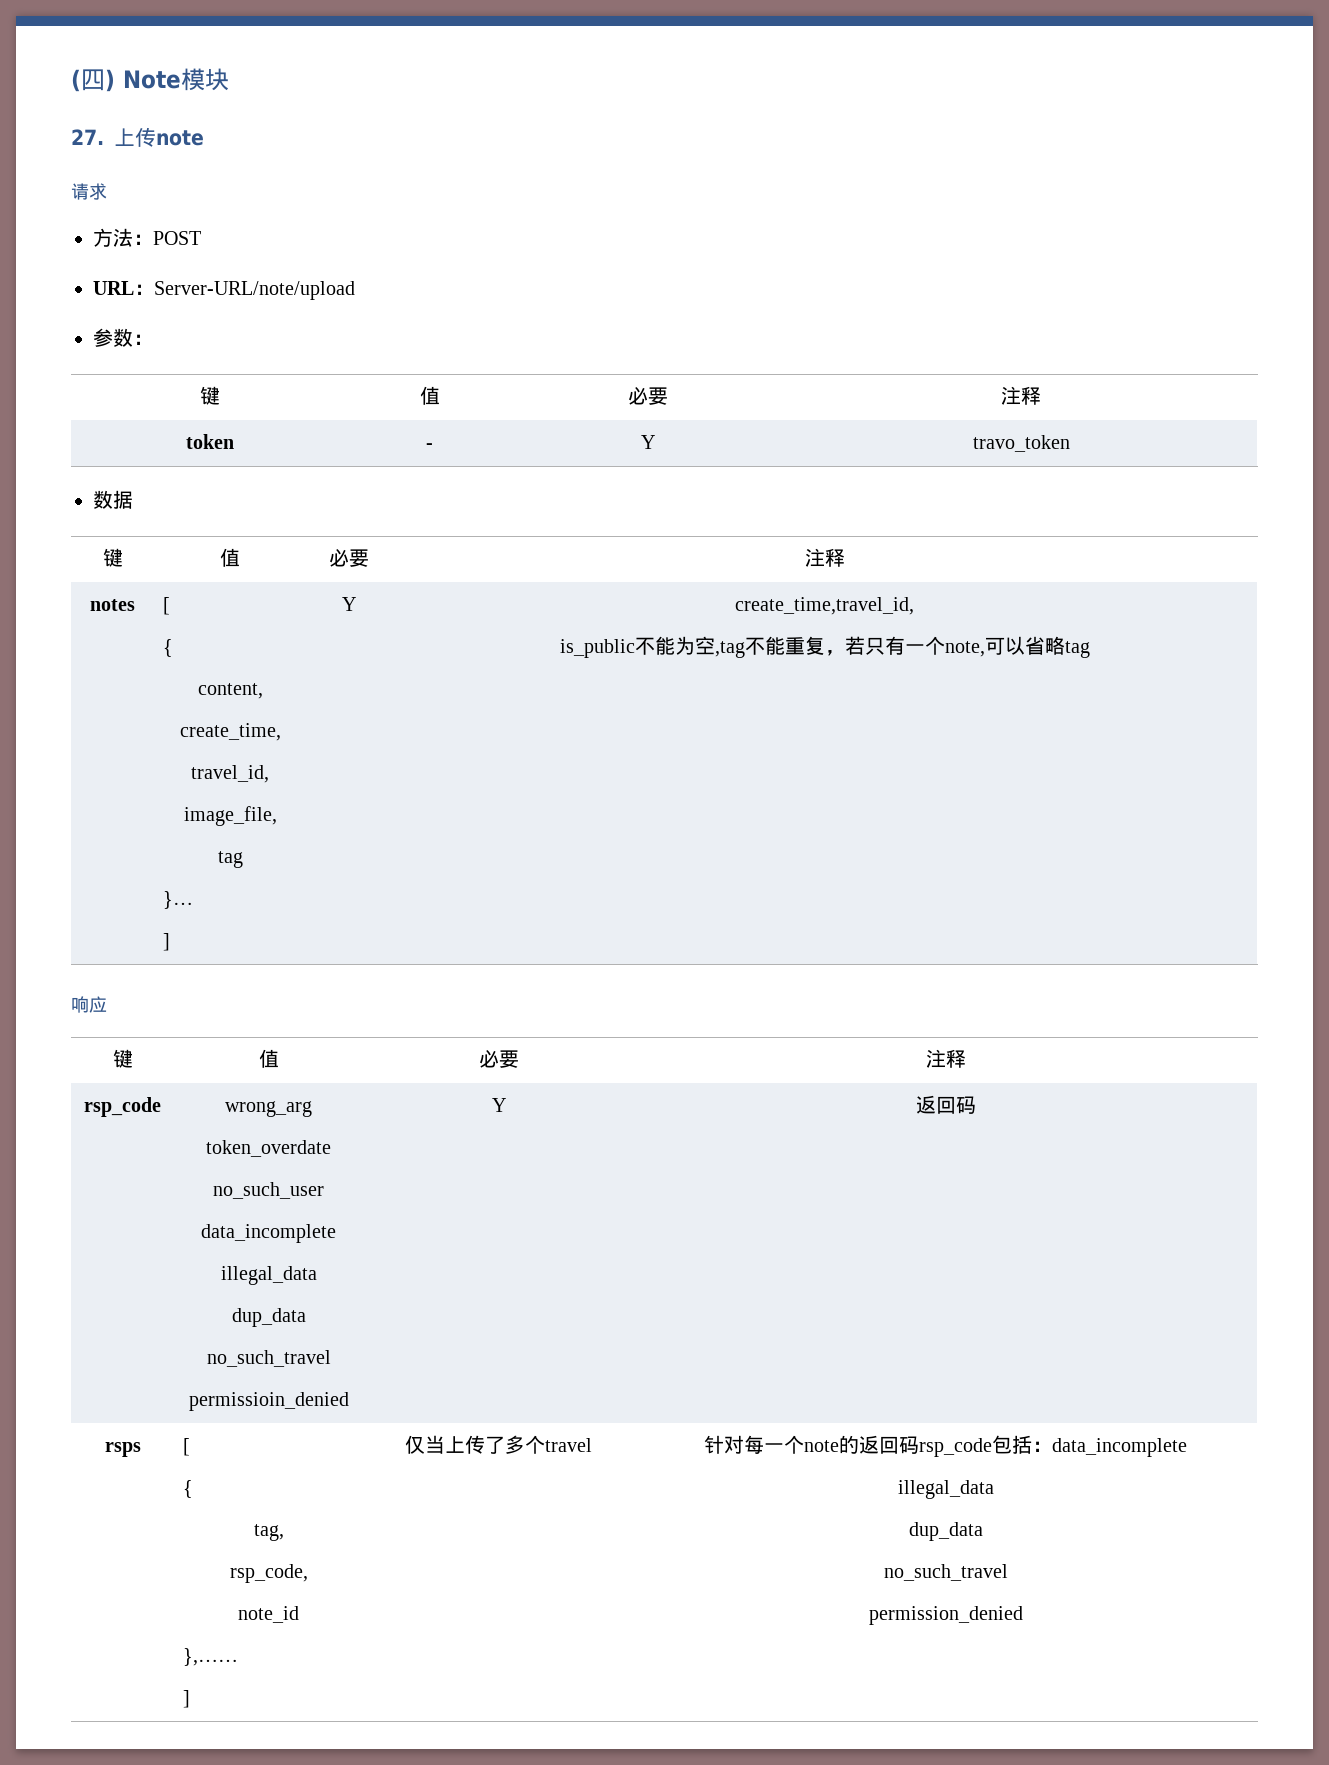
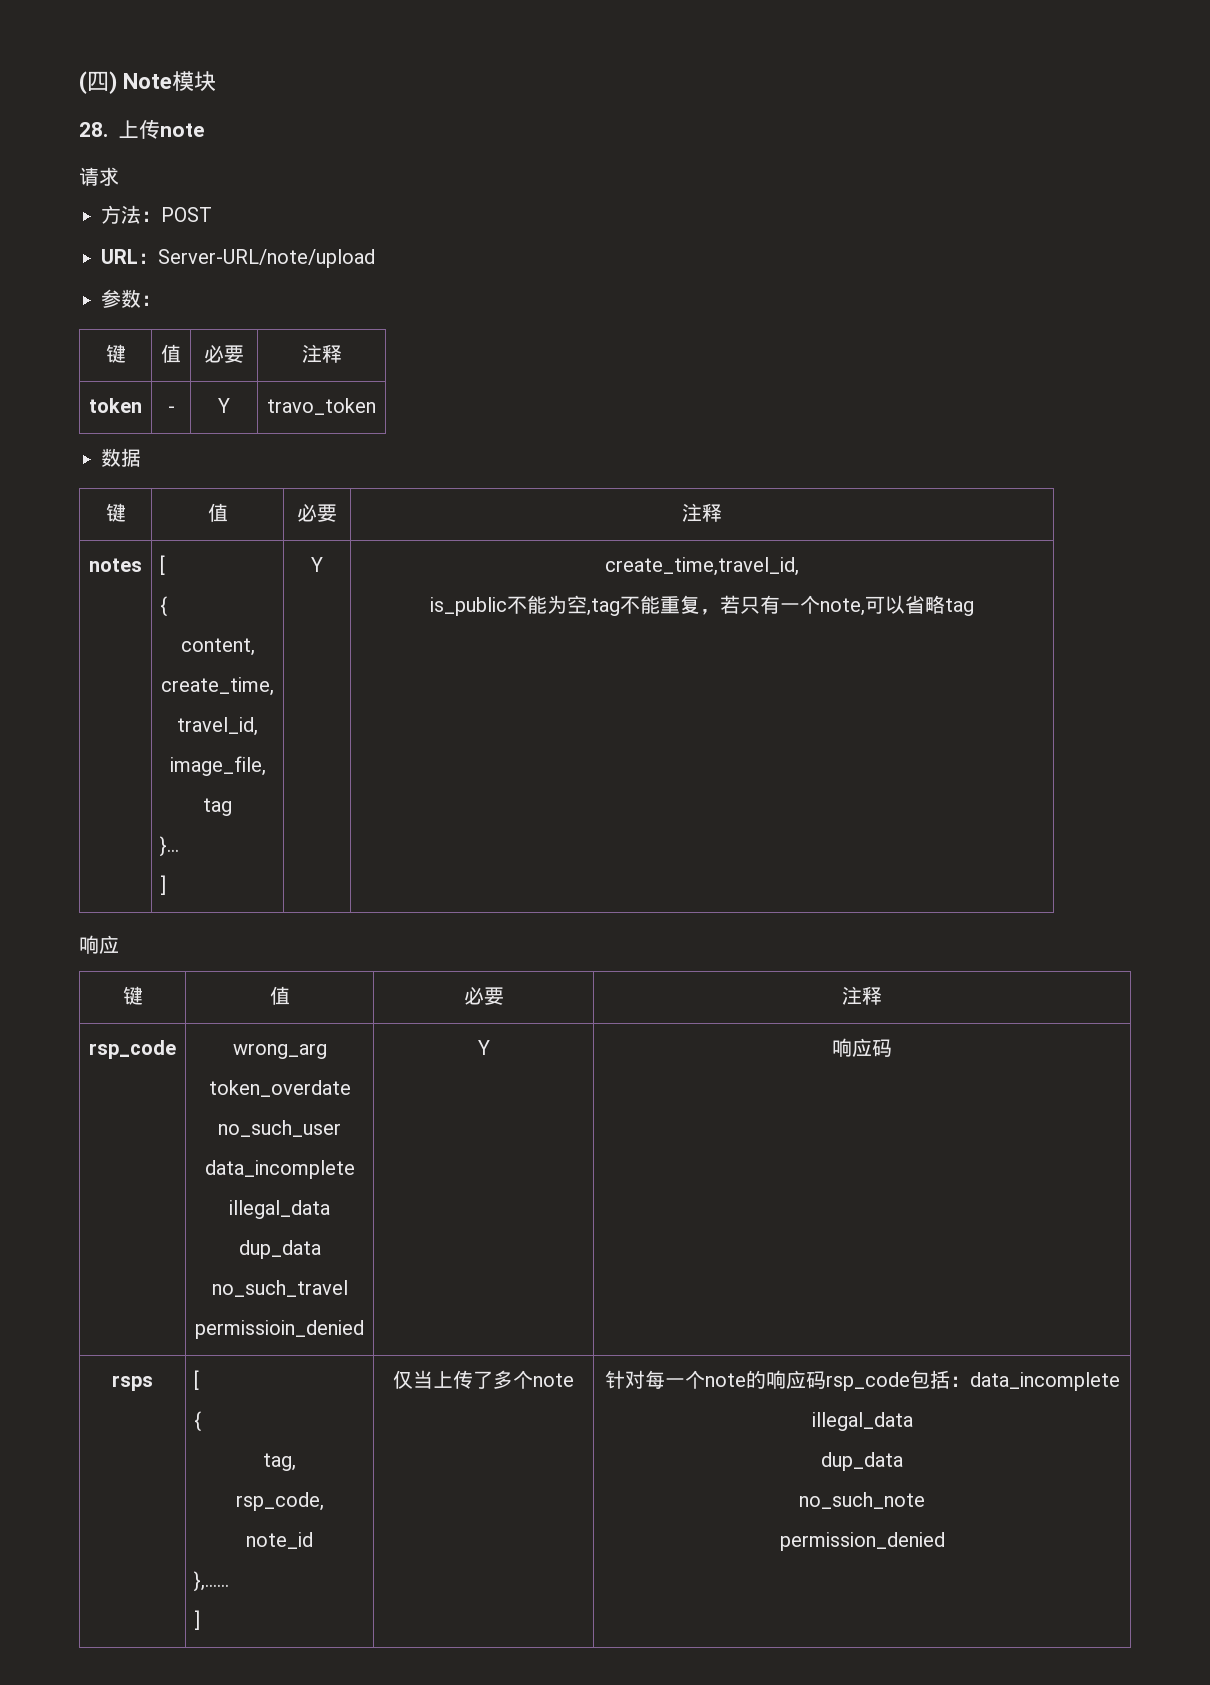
[71,129,104,145] 27. -> [79,122,108,137] 28.
[915,1095,956,1114] 返回 -> [832,1038,873,1057] 响应
[545,1438,592,1452] travel -> [533,1373,574,1387] note
[859,1435,899,1454] 返回 -> [765,1370,806,1389] 响应
[883,1564,1008,1581] no_such_travel -> [799,1492,926,1509] no_such_note

